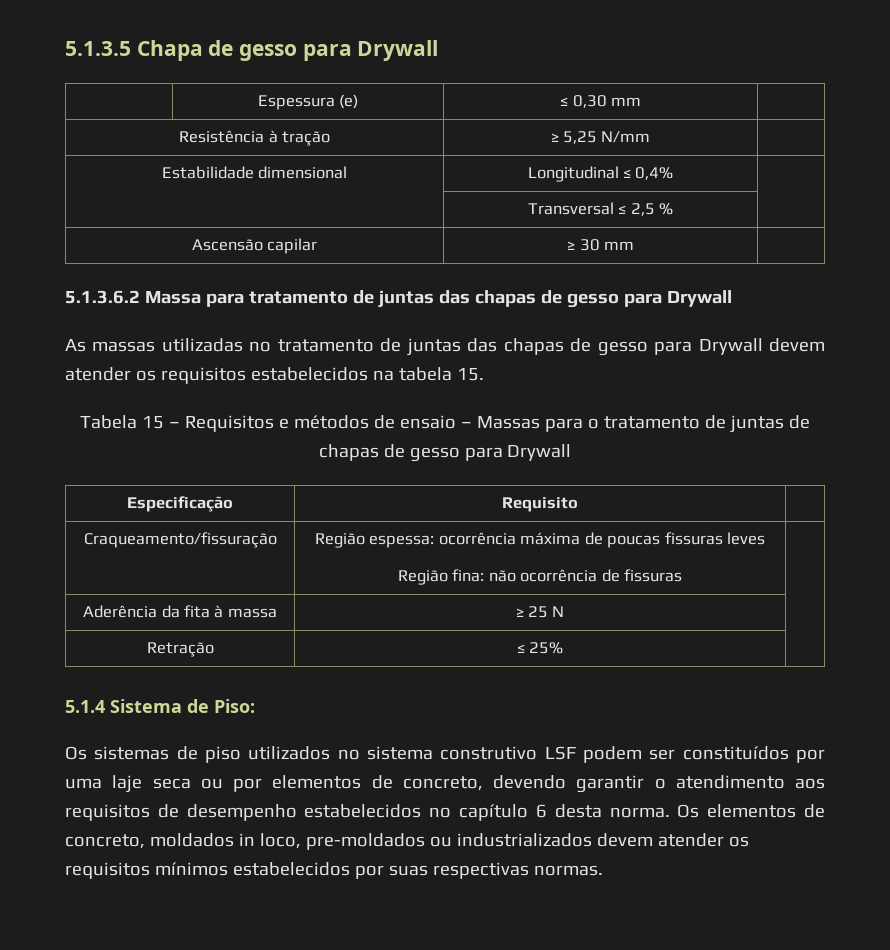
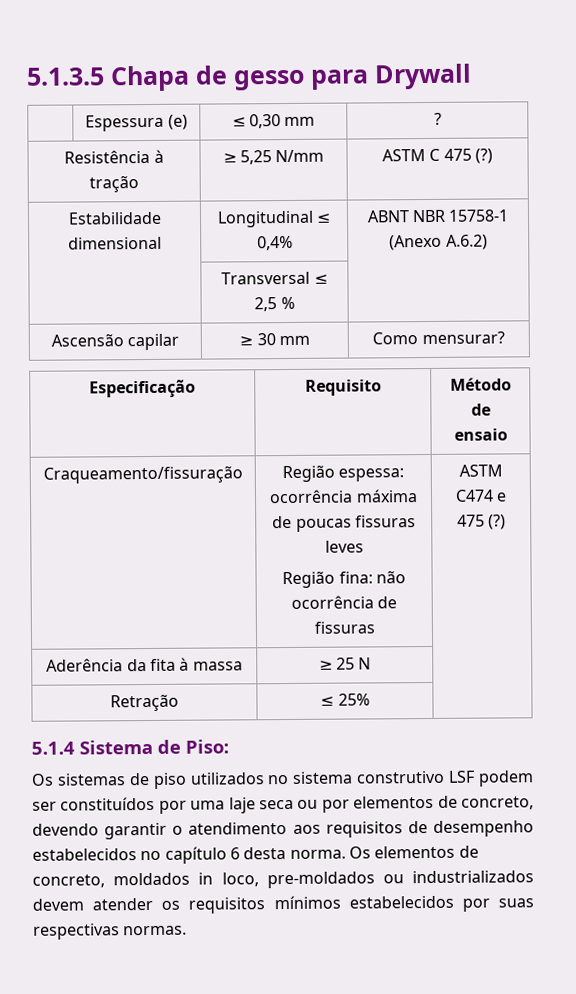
(641, 101) none -> [433,112,442,125] ?
(651, 137) none -> [382,148,493,164] ASTM C 475 (?)
(674, 173) none -> [366,209,510,223] [389,234,488,251] ABNT NBR 15758-1 (Anexo A.6.2)
[65,290,732,308] [65,338,825,356] [65,367,484,384] [80,415,810,433] [318,444,572,462] // 5.1.3.6.2 Massa para tratamento de juntas das chapas de gesso para Drywall // As massas utilizadas no tratamento de juntas das chapas de gesso para Drywall devem atender os requisitos estabelecidos na tabela 15. // Tabela 15 – Requisitos e métodos de ensaio – Massas para o tratamento de juntas de chapas de gesso para Drywall -> [372,331,505,345] Como mensurar?
(578, 504) none -> [449,377,512,391] [470,403,491,416] [453,428,508,441] Método de ensaio
(683, 575) none -> [458,464,503,477] [454,489,508,502] [456,514,507,530] ASTM C474 e 475 (?)

